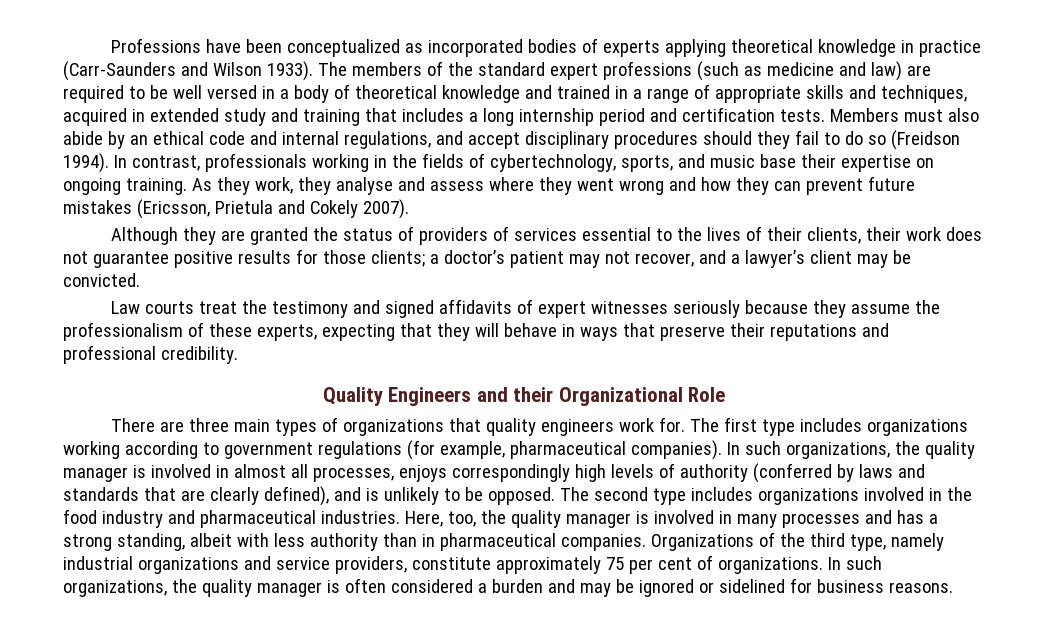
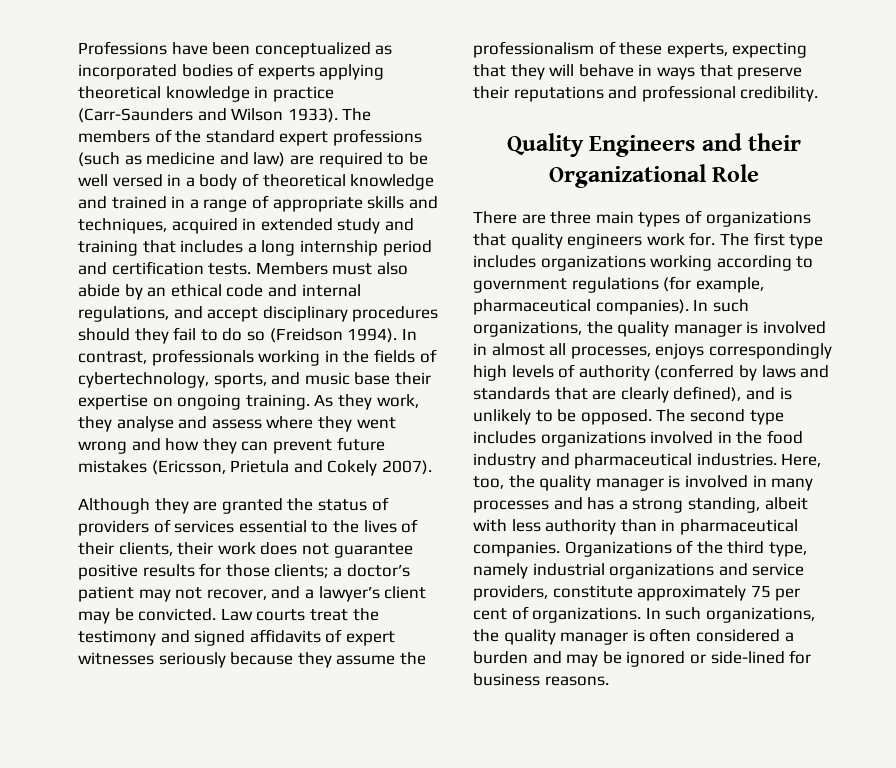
(140, 280) // -> (217, 614) none
[718,579,785,593] sidelined -> [710,651,785,664] side-lined

